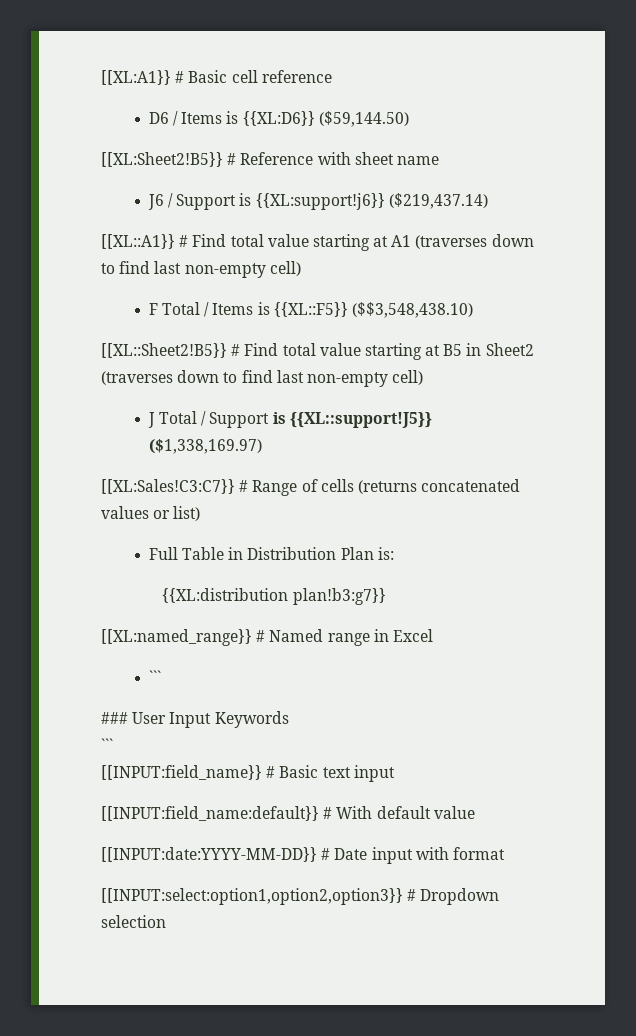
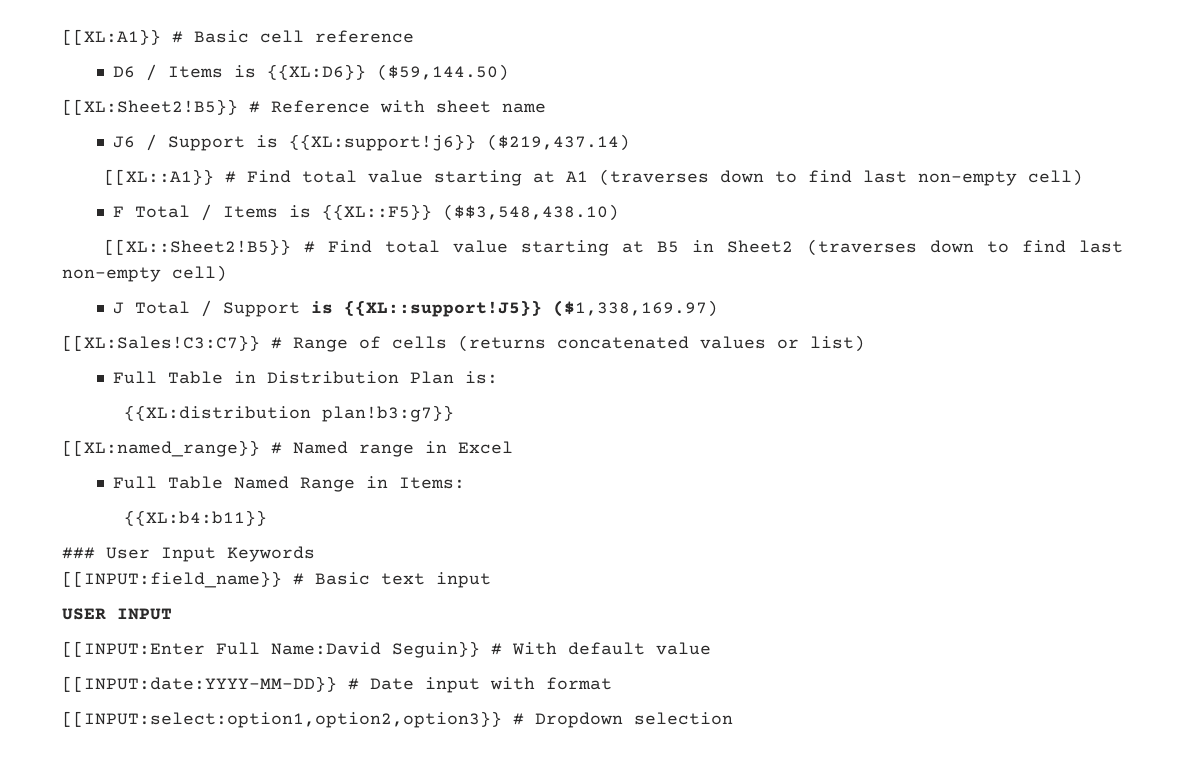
[148,670,161,683] ``` -> [112,476,465,492] [124,510,268,526] Full Table Named Range in Items: // {{XL:b4:b11}}
[101,738,113,751] // ``` -> (315, 554) none
[101,806,319,821] [[INPUT:field_name:default}} -> [62,608,172,620] [62,641,480,658] USER INPUT // [[INPUT:Enter Full Name:David Seguin}}

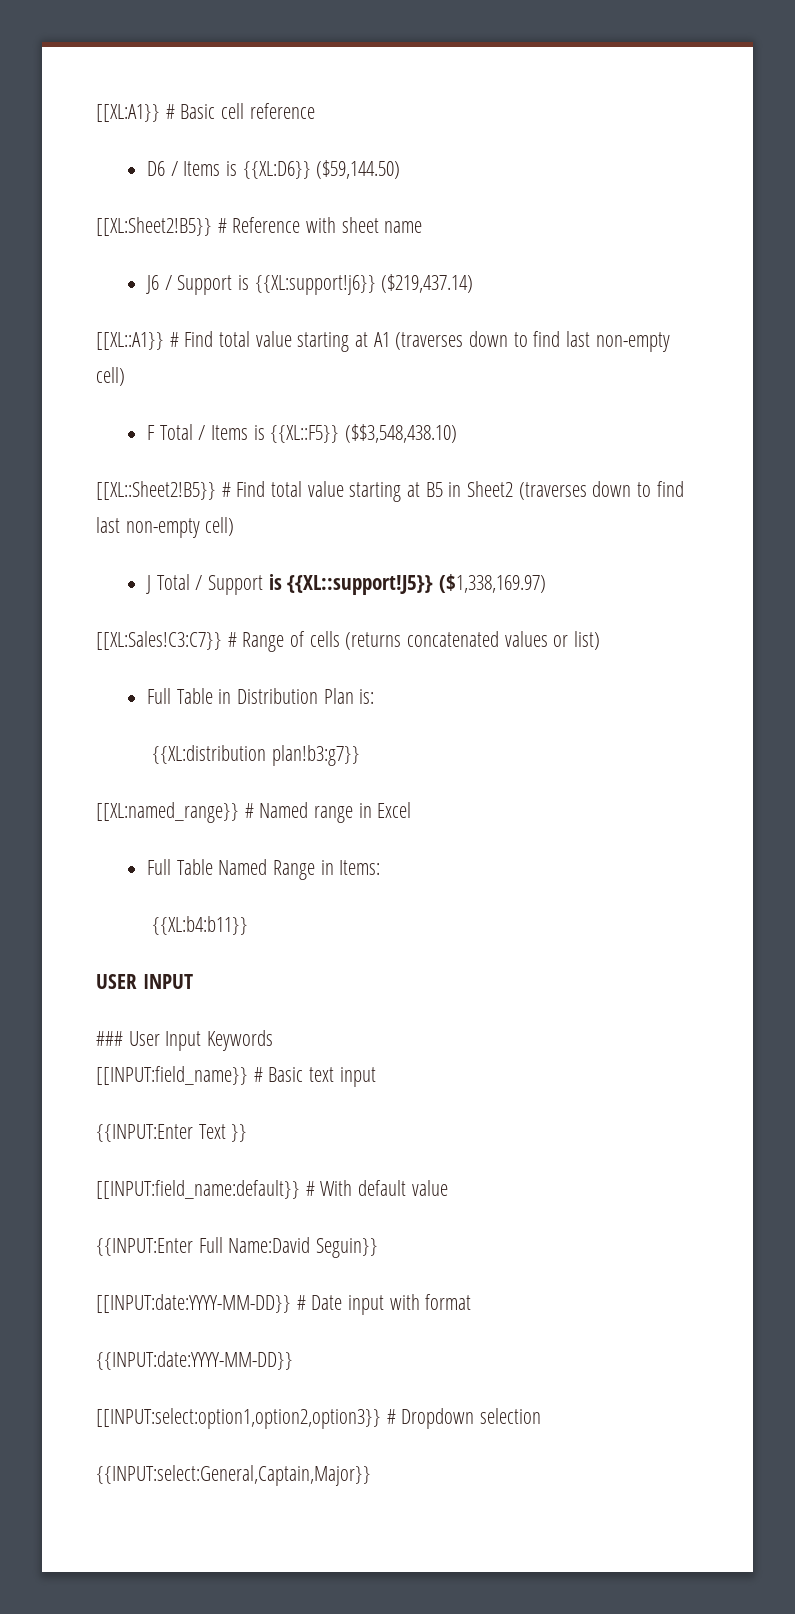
(268, 518) none -> [96,974,193,989] // USER INPUT
[62,608,172,620] [62,641,480,658] USER INPUT // [[INPUT:Enter Full Name:David Seguin}} -> [96,1124,248,1142] [96,1180,300,1199] {{INPUT:Enter Text }} // [[INPUT:field_name:default}}
(711, 648) none -> [96,1237,379,1258] // {{INPUT:Enter Full Name:David Seguin}}
(612, 683) none -> [96,1351,293,1370] // {{INPUT:date:YYYY-MM-DD}}
(733, 718) none -> [96,1465,371,1486] // {{INPUT:select:General,Captain,Major}}

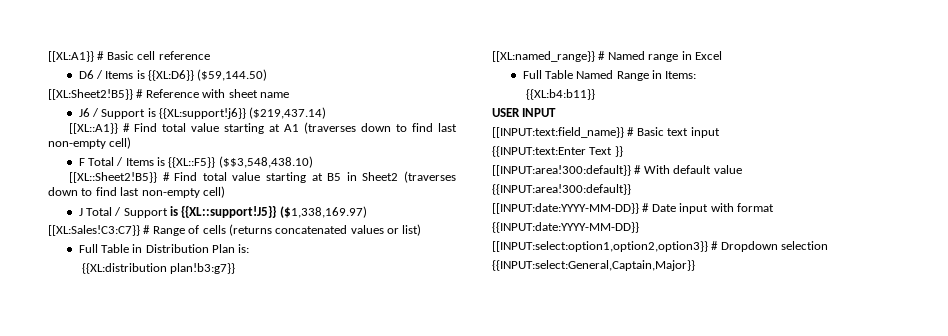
[96,1030,274,1051] [96,1066,248,1085] ### User Input Keywords // [[INPUT:field_name}} -> [492,127,624,138] [[INPUT:text:field_name}}
[96,1124,193,1142] {{INPUT:Enter -> [492,146,586,157] {{INPUT:text:Enter
[96,1180,300,1199] [[INPUT:field_name:default}} -> [492,165,631,176] [[INPUT:area!300:default}}
[96,1237,379,1258] {{INPUT:Enter Full Name:David Seguin}} -> [492,184,631,195] {{INPUT:area!300:default}}

